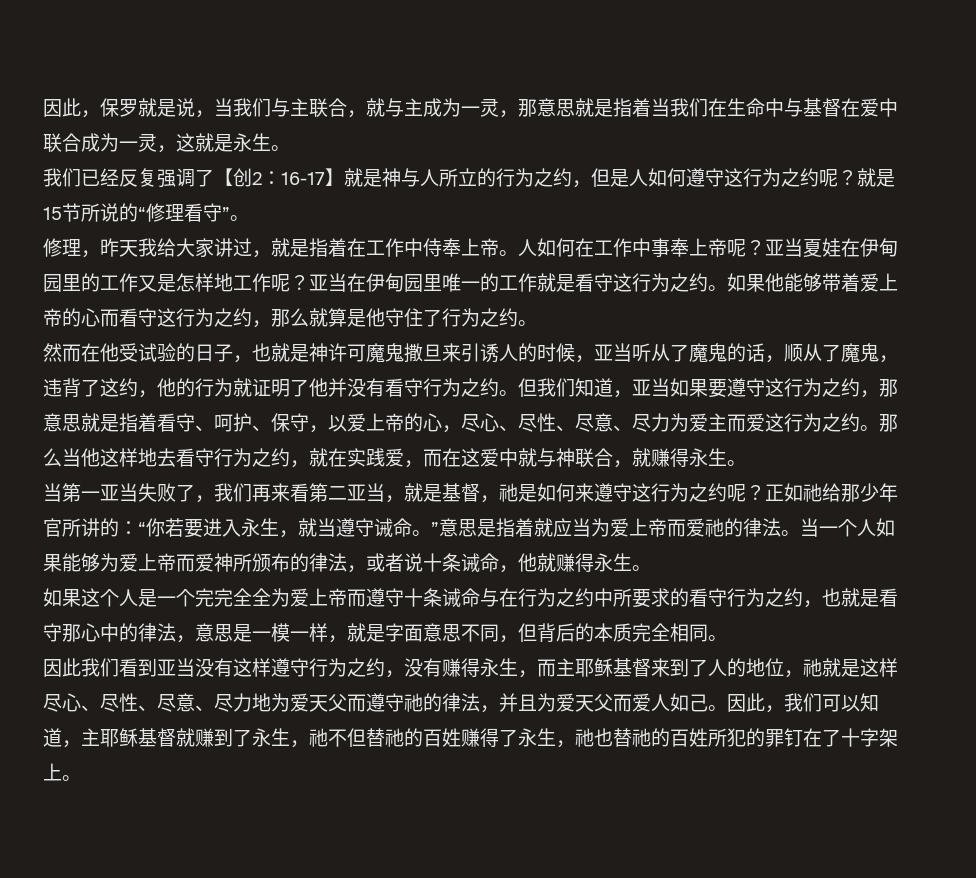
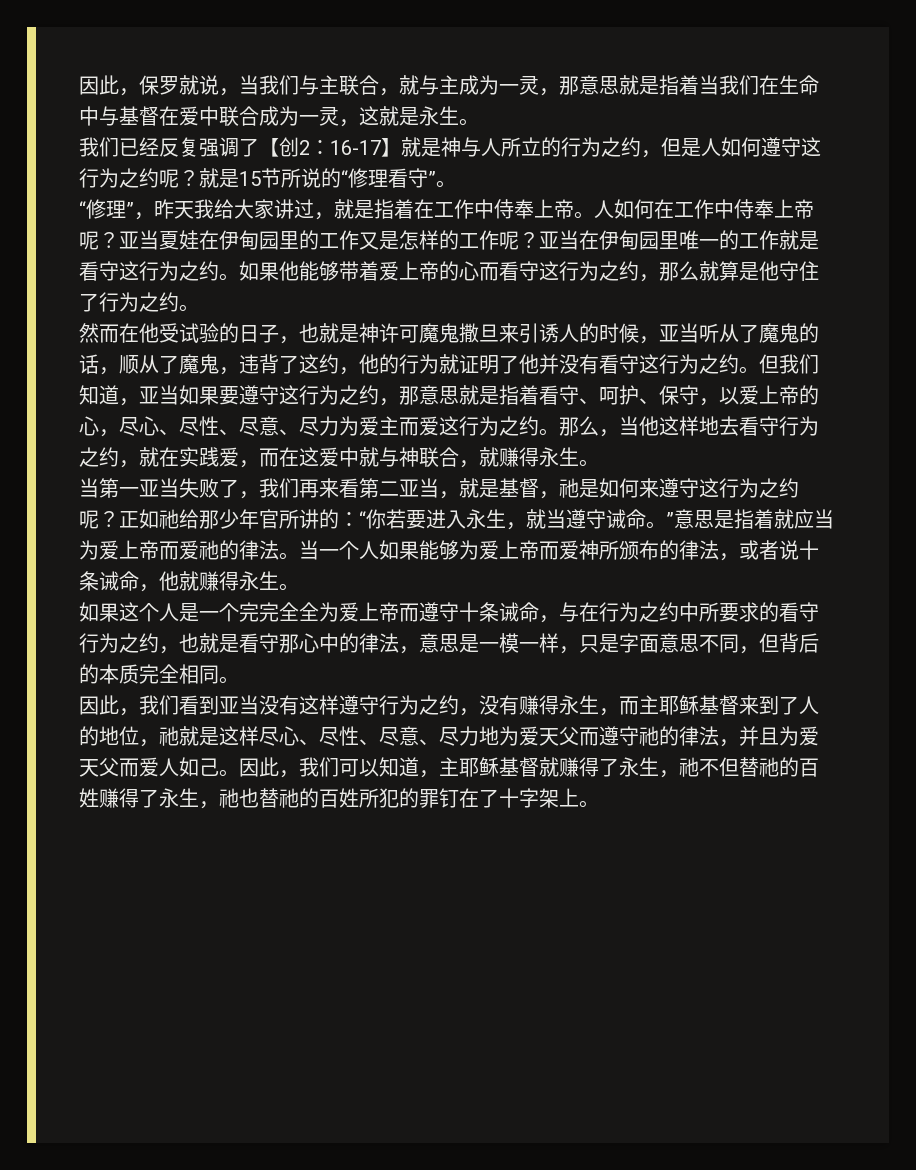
[157,99,176,117] 是 -> (199, 85) none
[43,238,81,257] 修理 -> [79,199,134,219] “修理”
[651,238,670,257] 事 -> [734,199,754,219] 侍
[214,273,233,292] 地 -> [439,230,459,250] 的
(423, 387) none -> [639,354,659,374] 这
(62, 457) none -> [599,429,619,437] ，
(480, 597) none -> [539,615,559,623] ，
[347,623,366,642] 就 -> [579,635,599,653] 只
(81, 667) none -> [119,708,139,716] ，
[214,728,233,747] 到 -> [579,757,599,777] 得

